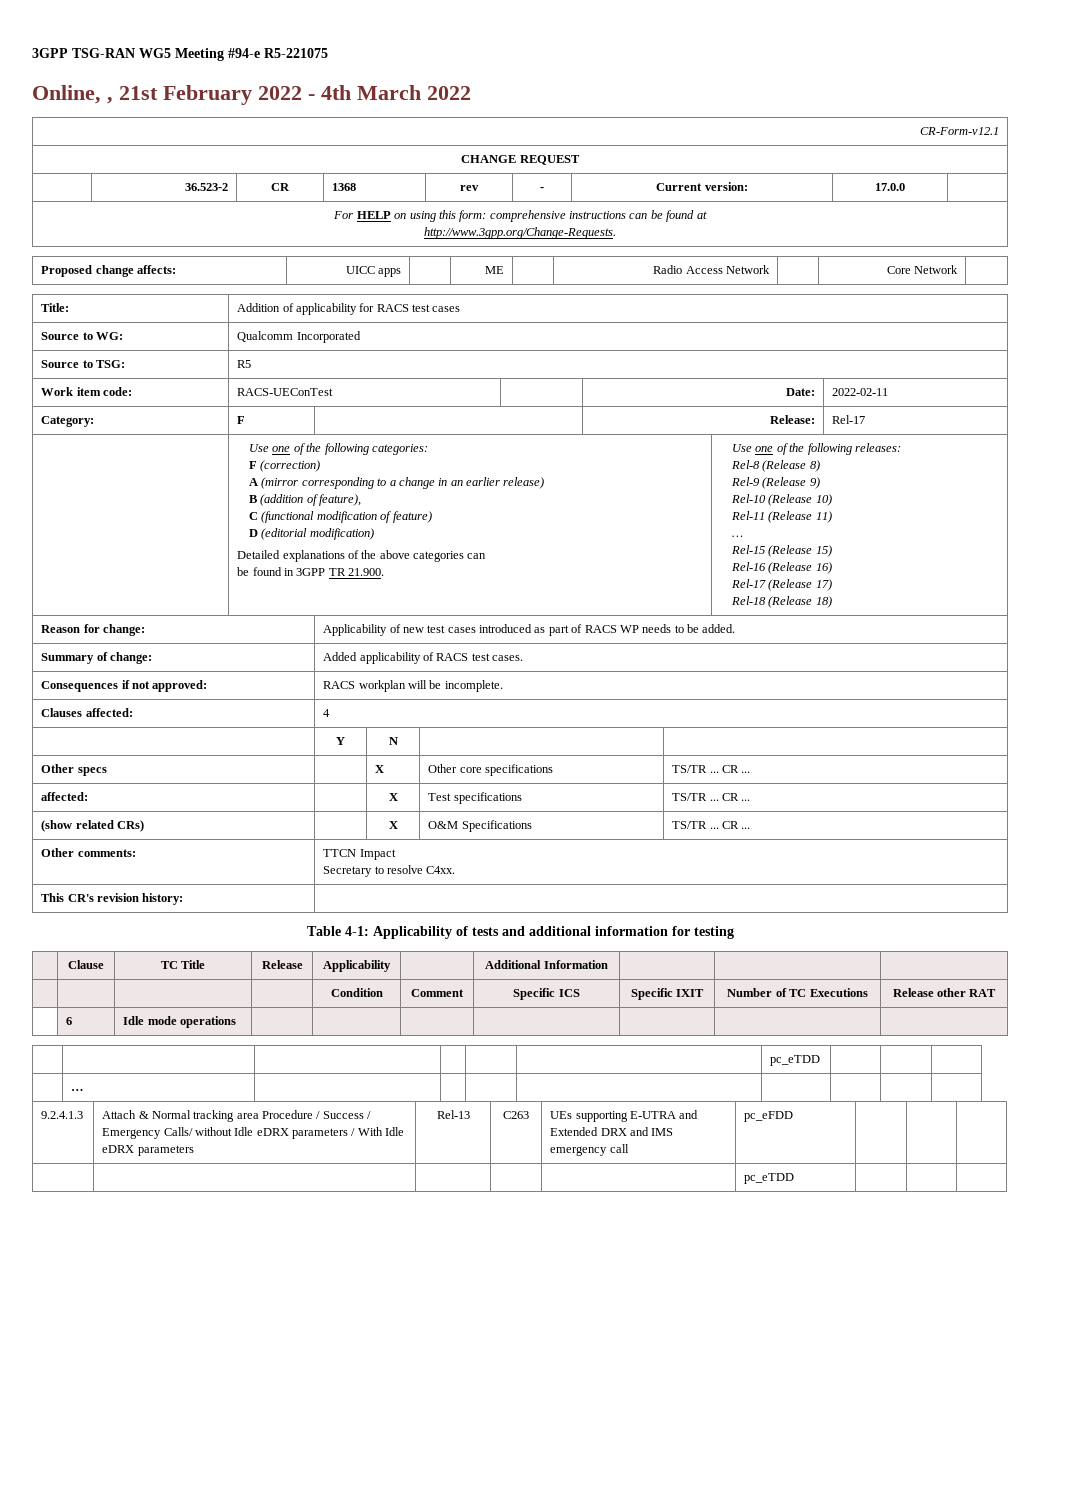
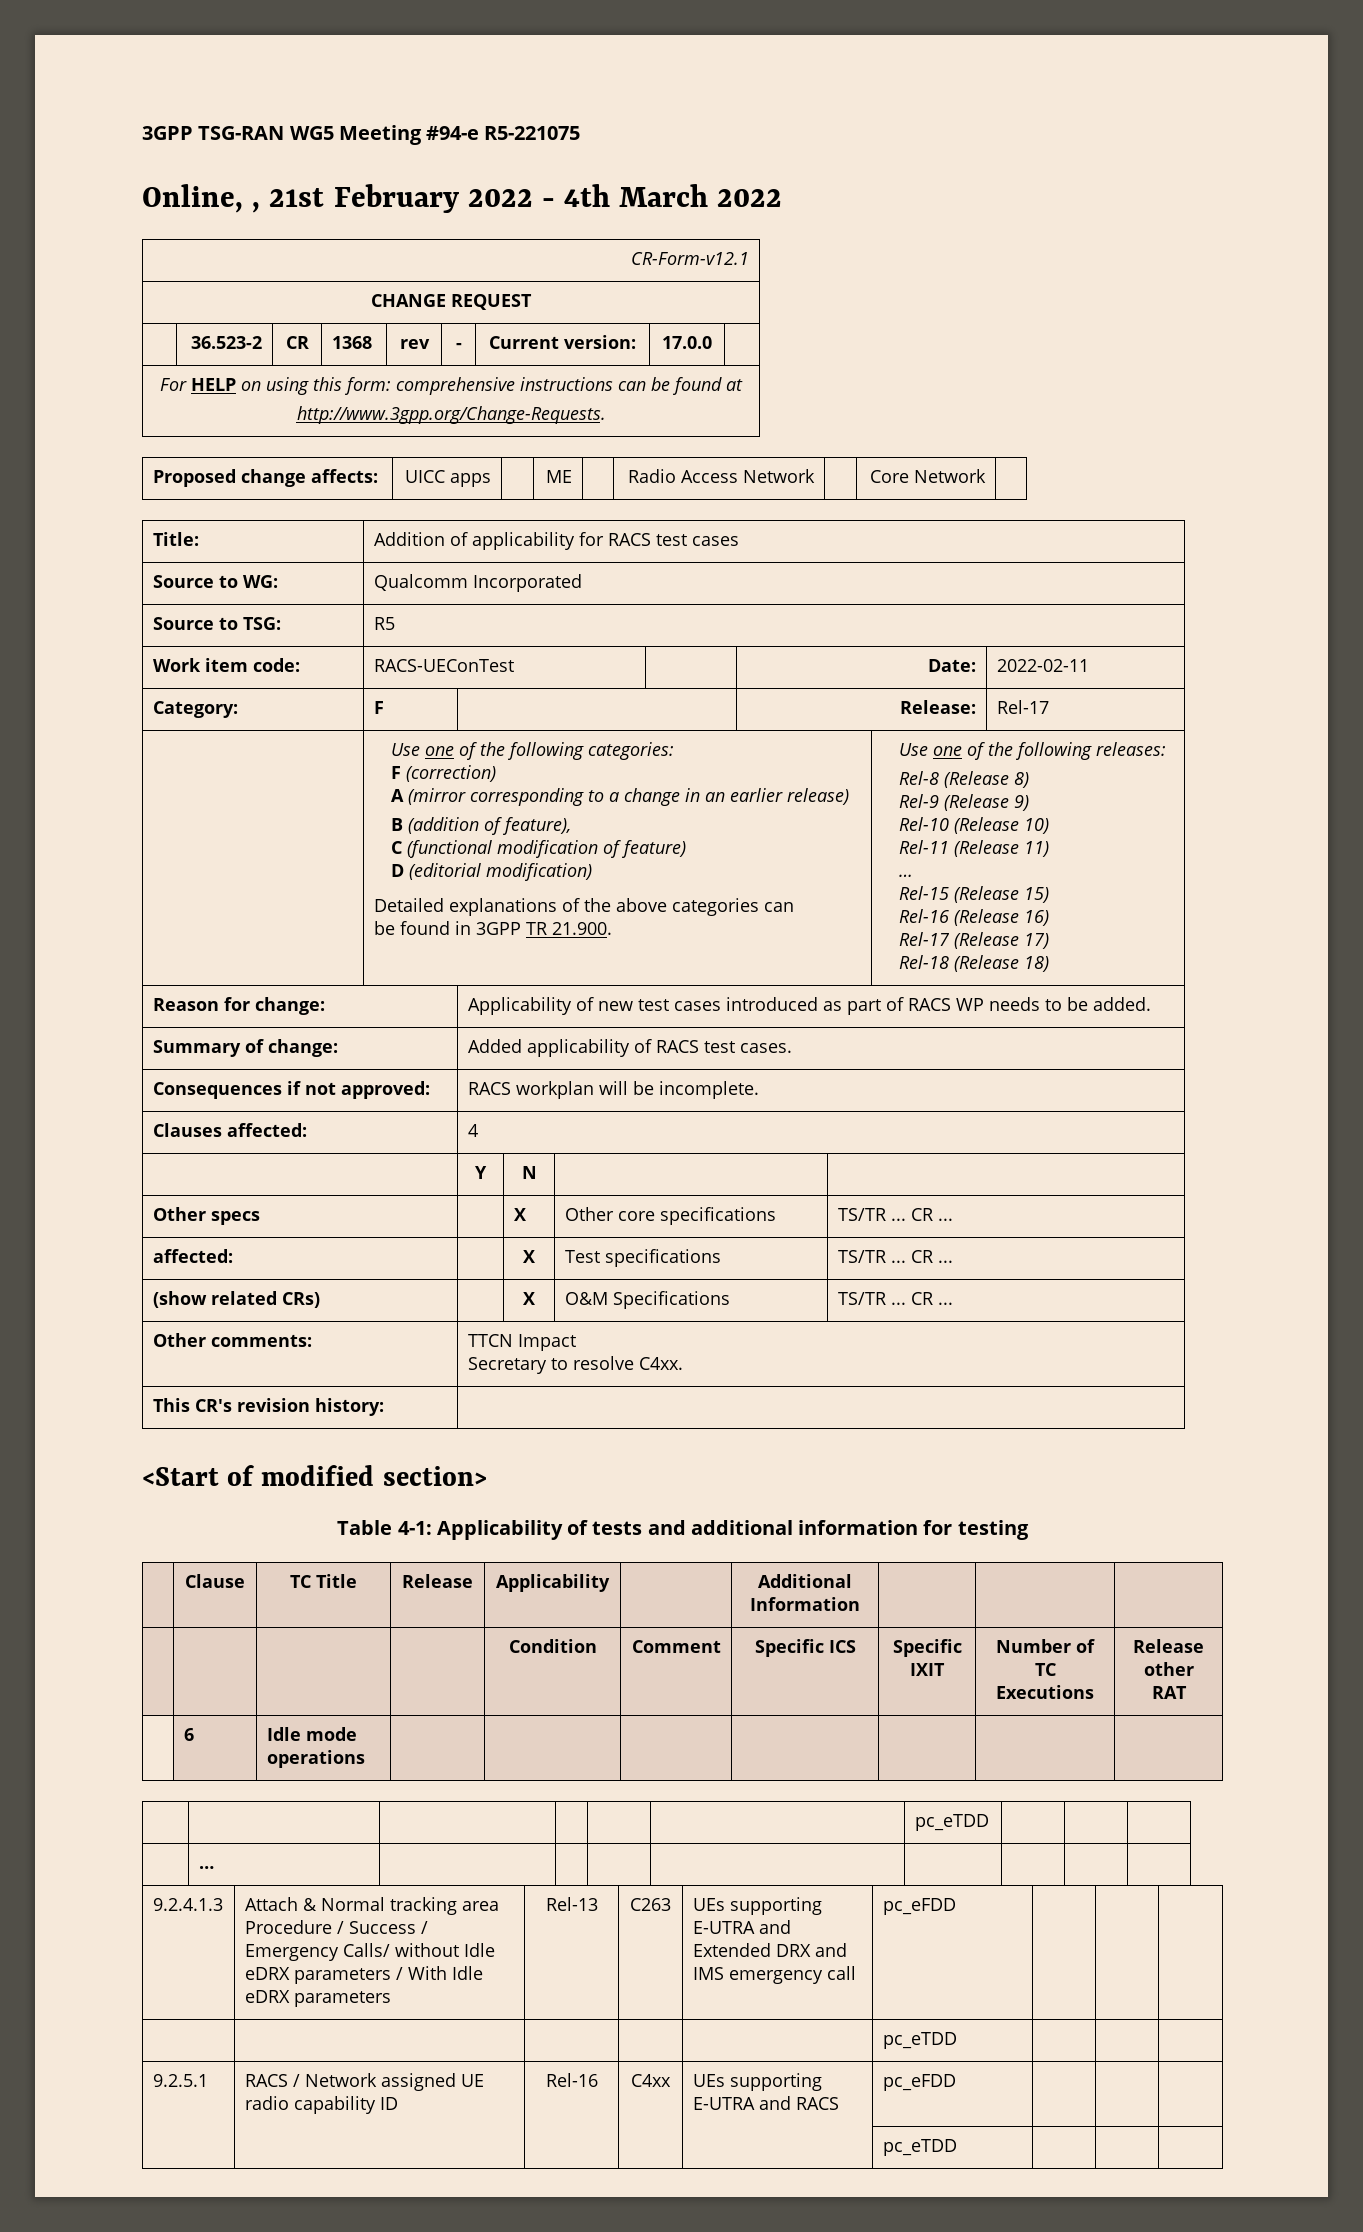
(184, 899) none -> [142,1465,487,1486] // <Start of modified section>
(795, 1178) none -> [152,2074,208,2087] [244,2073,484,2091] [244,2096,398,2114] [545,2073,598,2087] [631,2074,671,2087] [692,2073,822,2091] [692,2096,839,2110] [882,2074,956,2091] [882,2139,957,2156] // 9.2.5.1 | RACS / Network assigned UE radio capability ID | Rel-16 | C4xx | UEs supporting E-UTRA and RACS | pc_eFDD | | | // | | | | | pc_eTDD | | |

